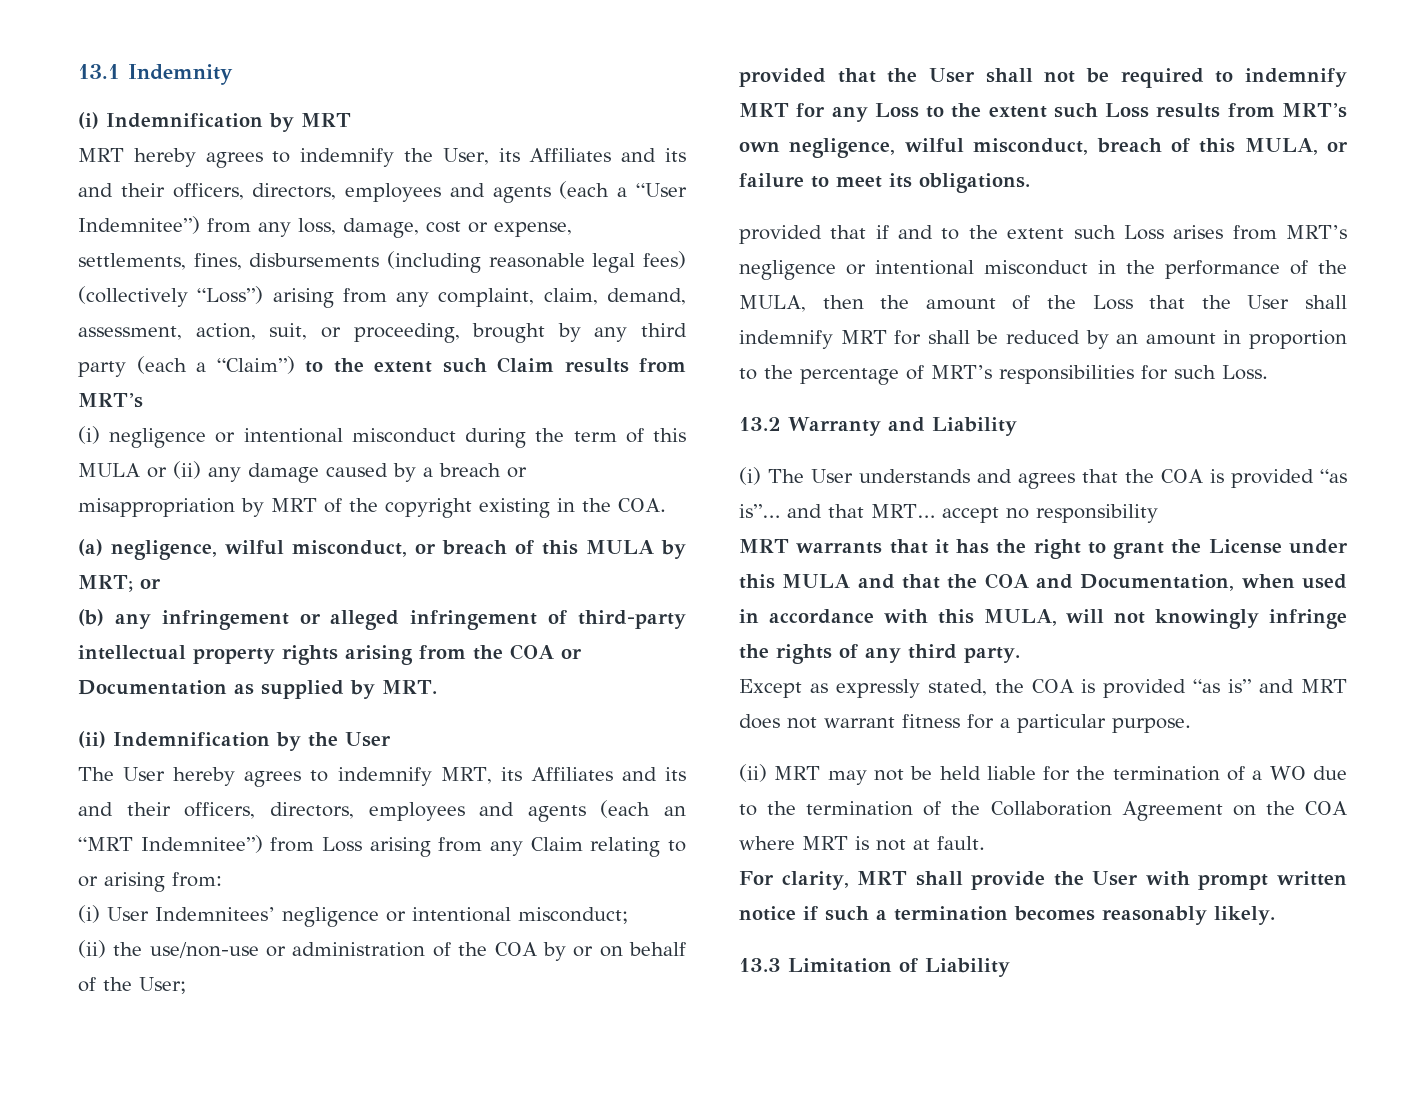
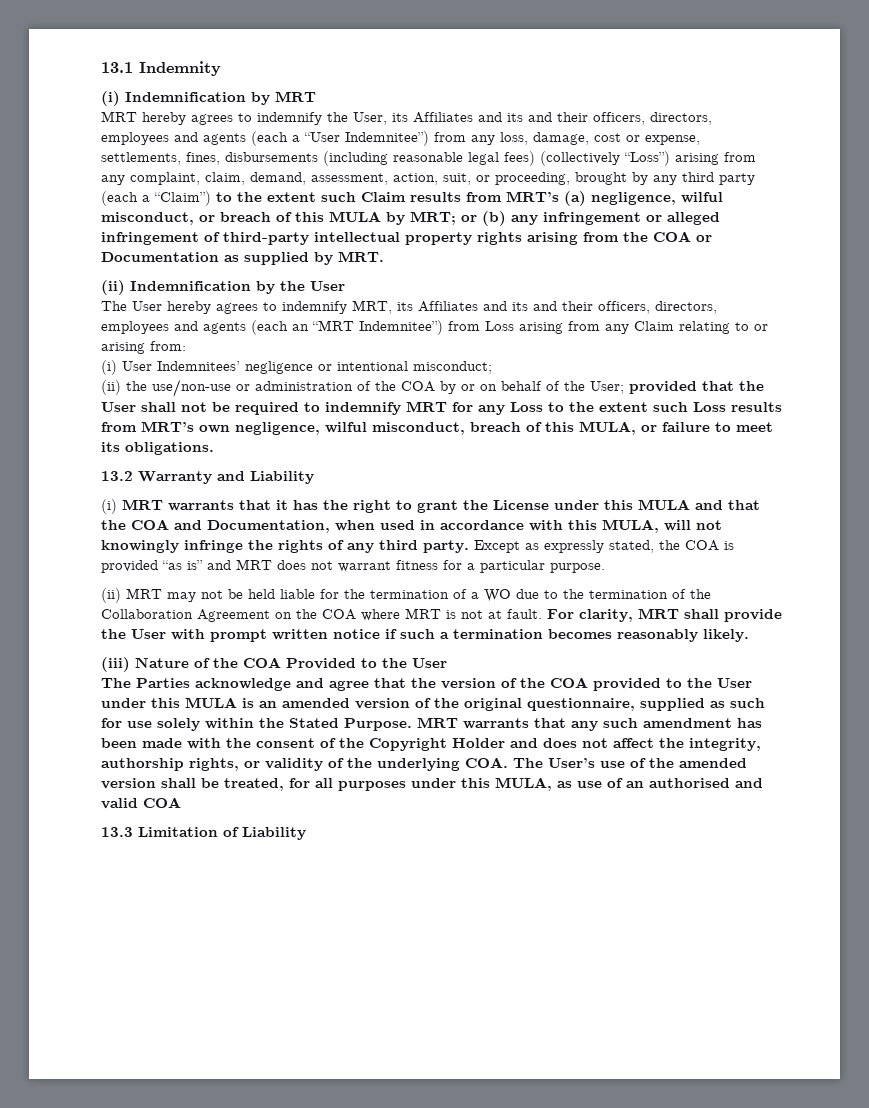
[78,426,686,448] [78,461,527,483] [78,498,666,518] // (i) negligence or intentional misconduct during the term of this MULA or (ii) any damage caused by a breach or misappropriation by MRT of the copyright existing in the COA. // -> (559, 196) none
(161, 583) // -> (477, 218) none
(186, 985) // -> (624, 387) none
[739,225,1347,244] [739,260,1347,280] [739,295,1347,312] [739,330,1347,349] [739,365,1268,385] // provided that if and to the extent such Loss arises from MRT’s negligence or intentional misconduct in the performance of the MULA, then the amount of the Loss that the User shall indemnify MRT for shall be reduced by an amount in proportion to the percentage of MRT’s responsibilities for such Loss. -> (214, 448) none
[768,469,1347,489] [739,504,1158,523] The User understands and agrees that the COA is provided “as is”… and that MRT… accept no responsibility // -> (117, 506) none
(1020, 655) // -> (469, 546) none
(985, 843) // -> (542, 614) none
(1275, 915) none -> [101,657,447,672] [101,677,752,691] [101,697,765,711] [101,717,762,731] [101,738,761,751] [101,757,747,771] [101,777,763,791] [101,797,181,809] // (iii) Nature of the COA Provided to the User // The Parties acknowledge and agree that the version of the COA provided to the User under this MULA is an amended version of the original questionnaire, supplied as such for use solely within the Stated Purpose. MRT warrants that any such amendment has been made with the consent of the Copyright Holder and does not affect the integrity, authorship rights, or validity of the underlying COA. The User’s use of the amended version shall be treated, for all purposes under this MULA, as use of an authorised and valid COA

